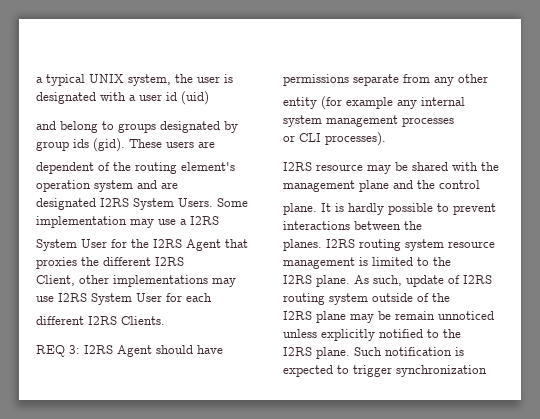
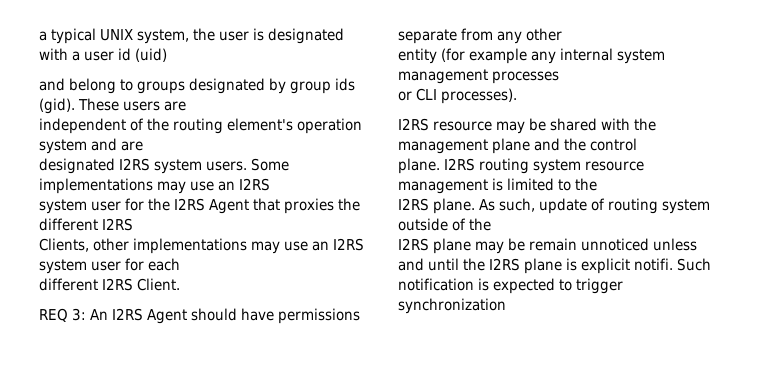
[36,162,94,174] dependent -> [39,118,126,134] independent
[133,198,248,210] [36,216,219,228] [36,239,107,251] System Users. Some implementation may use a I2RS // System User -> [154,158,290,174] [39,178,271,194] [39,199,122,214] system users. Some implementations may use an I2RS // system user
[36,275,75,286] Client, -> [39,238,89,252] Clients,
[58,293,162,305] I2RS System User -> [312,238,365,251] [39,259,122,274] an I2RS system user
[121,316,165,325] Clients. -> [137,278,181,291] Client.
(80, 349) none -> [90,309,109,320] An
[321,203,496,215] [283,221,422,230] [283,239,322,251] It is hardly possible to prevent interactions between the // planes. -> (440, 166) none
[463,275,492,284] I2RS -> (606, 204) none
[321,329,461,341] [283,347,350,359] explicitly notified to the // I2RS plane. -> [398,258,674,274] and until the I2RS plane is explicit notifi.

